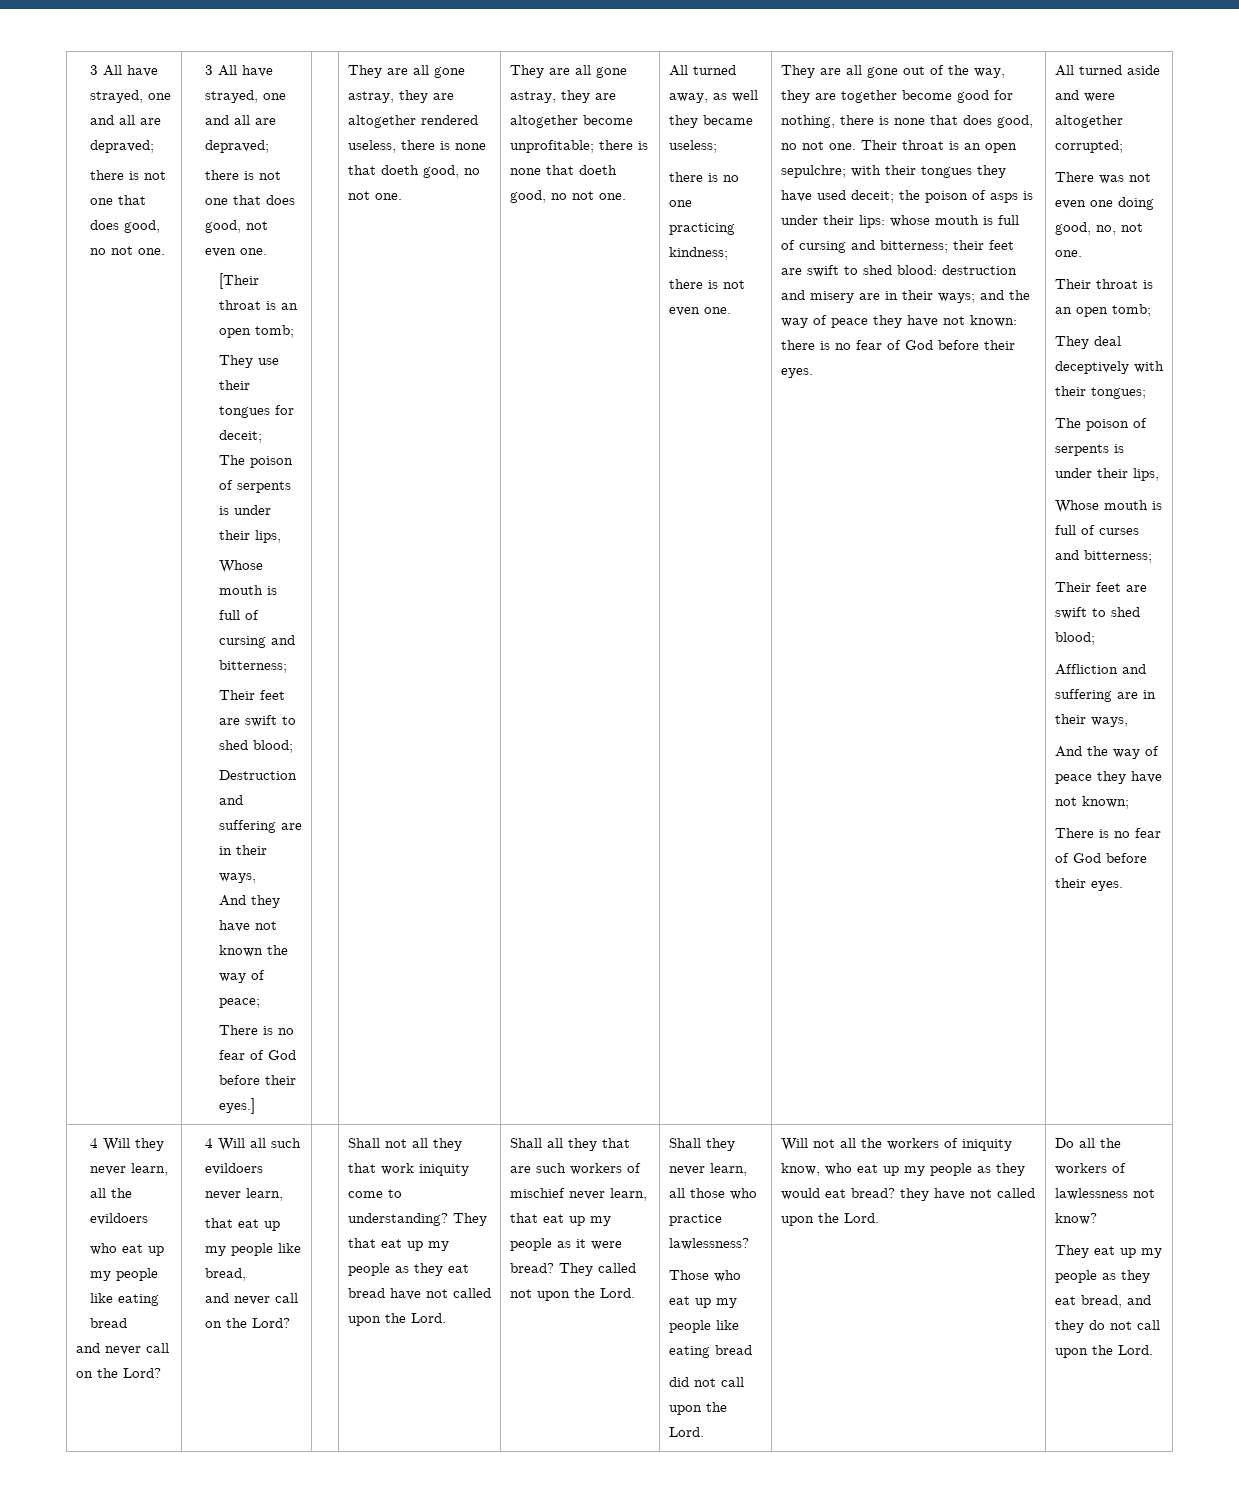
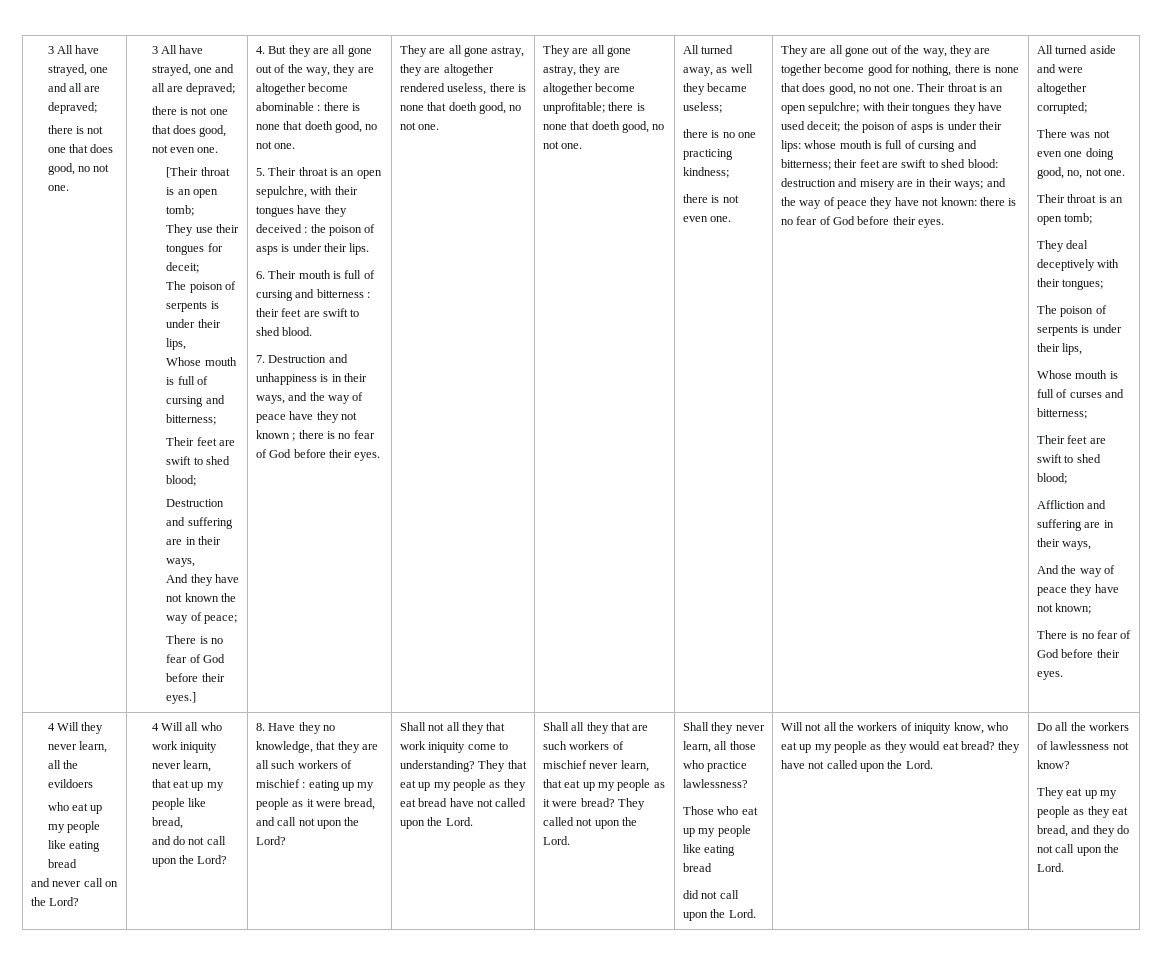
(256, 1106) none -> [255,45,372,57] [255,64,374,76] [255,83,349,95] [255,102,361,111] [255,121,378,133] [255,141,296,149] [255,167,382,179] [255,186,358,198] [255,205,347,217] [255,224,376,236] [255,243,370,255] [255,270,375,279] [255,289,371,301] [255,308,360,317] [255,327,313,336] [255,354,348,363] [255,373,368,385] [255,392,364,404] [255,411,358,423] [255,430,375,441] [255,449,381,461] 4. But they are all gone out of the way, they are altogether become abominable : there is none that doeth good, no not one. // 5. Their throat is an open sepulchre, with their tongues have they deceived : the poison of asps is under their lips. // 6. Their mouth is full of cursing and bitterness : their feet are swift to shed blood. // 7. Destruction and unhappiness is in their ways, and the way of peace have they not known ; there is no fear of God before their eyes.
[270,1138,301,1148] [204,1163,263,1175] such evildoers -> [200,722,222,731] [151,741,218,753] who work iniquity
[233,1293,298,1305] [204,1318,290,1328] never call on the Lord? | -> [173,836,226,845] [151,855,228,867] [255,722,336,734] [255,741,379,753] [255,760,353,769] [255,779,375,791] [255,798,376,810] [255,817,360,829] [255,836,286,845] do not call upon the Lord? | 8. Have they no knowledge, that they are all such workers of mischief : eating up my people as it were bread, and call not upon the Lord?

